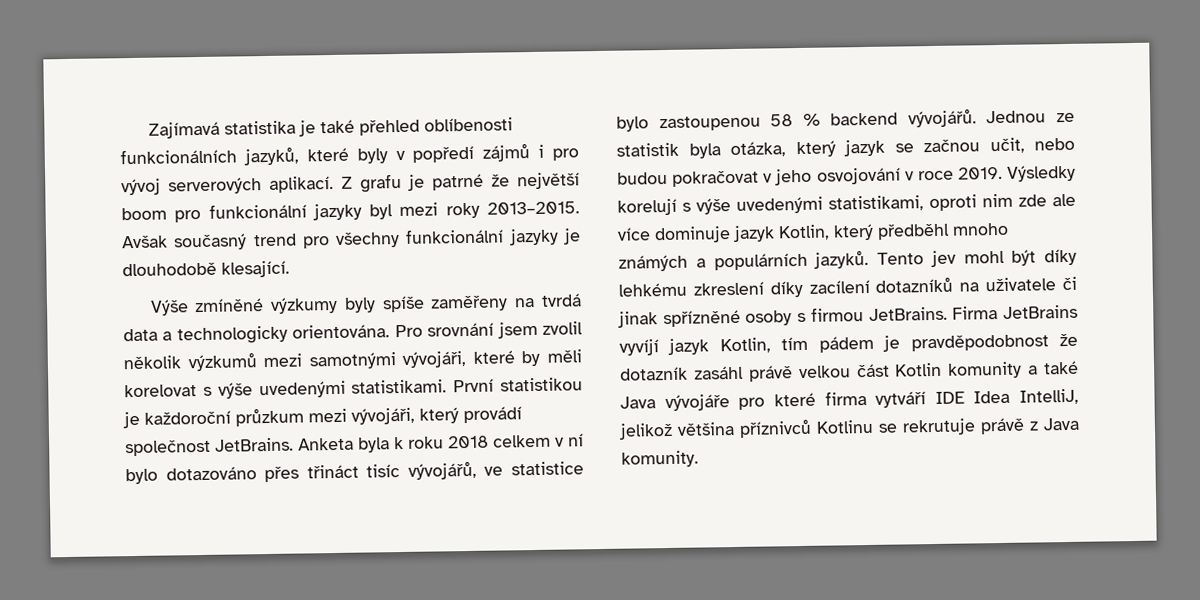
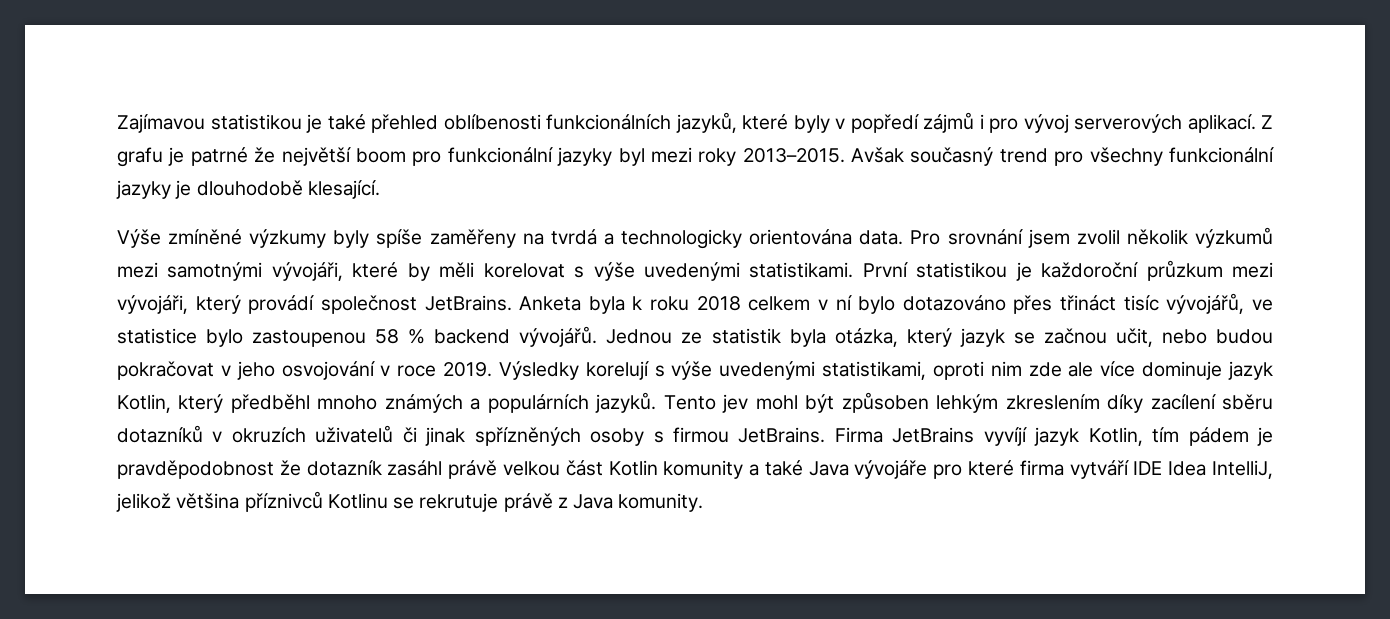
[147,120,296,139] Zajímavá statistika -> [117,114,302,133] Zajímavou statistikou
[123,328,158,342] data -> (597, 237) none
[292,324,391,339] orientována. -> [749,229,904,245] orientována data.
[1044,248,1077,266] [618,276,1057,298] díky lehkému zkreslení díky zacílení dotazníků na uživatele -> [841,392,1273,413] [117,425,394,443] způsoben lehkým zkreslením díky zacílení sběru dotazníků v okruzích uživatelů
[662,309,741,328] spřízněné -> [474,427,581,446] spřízněných

